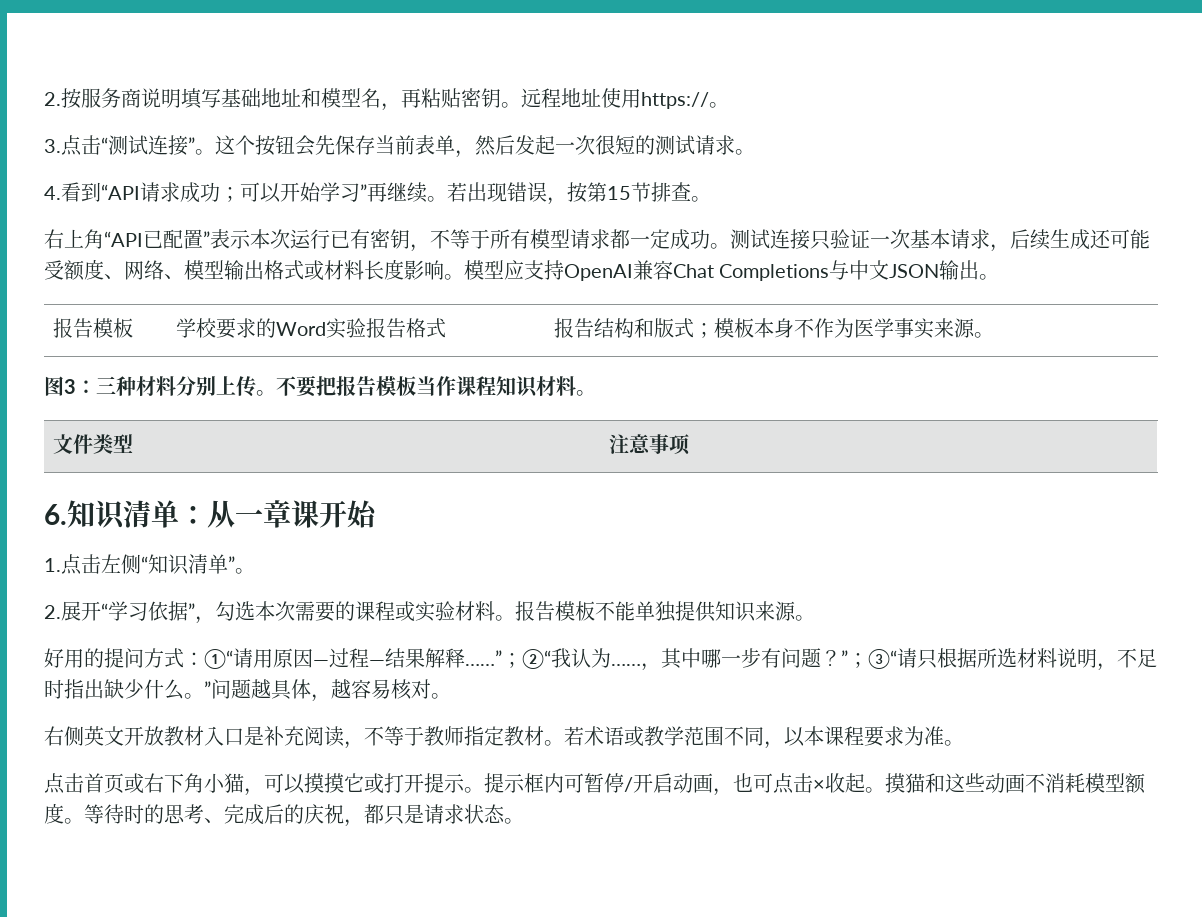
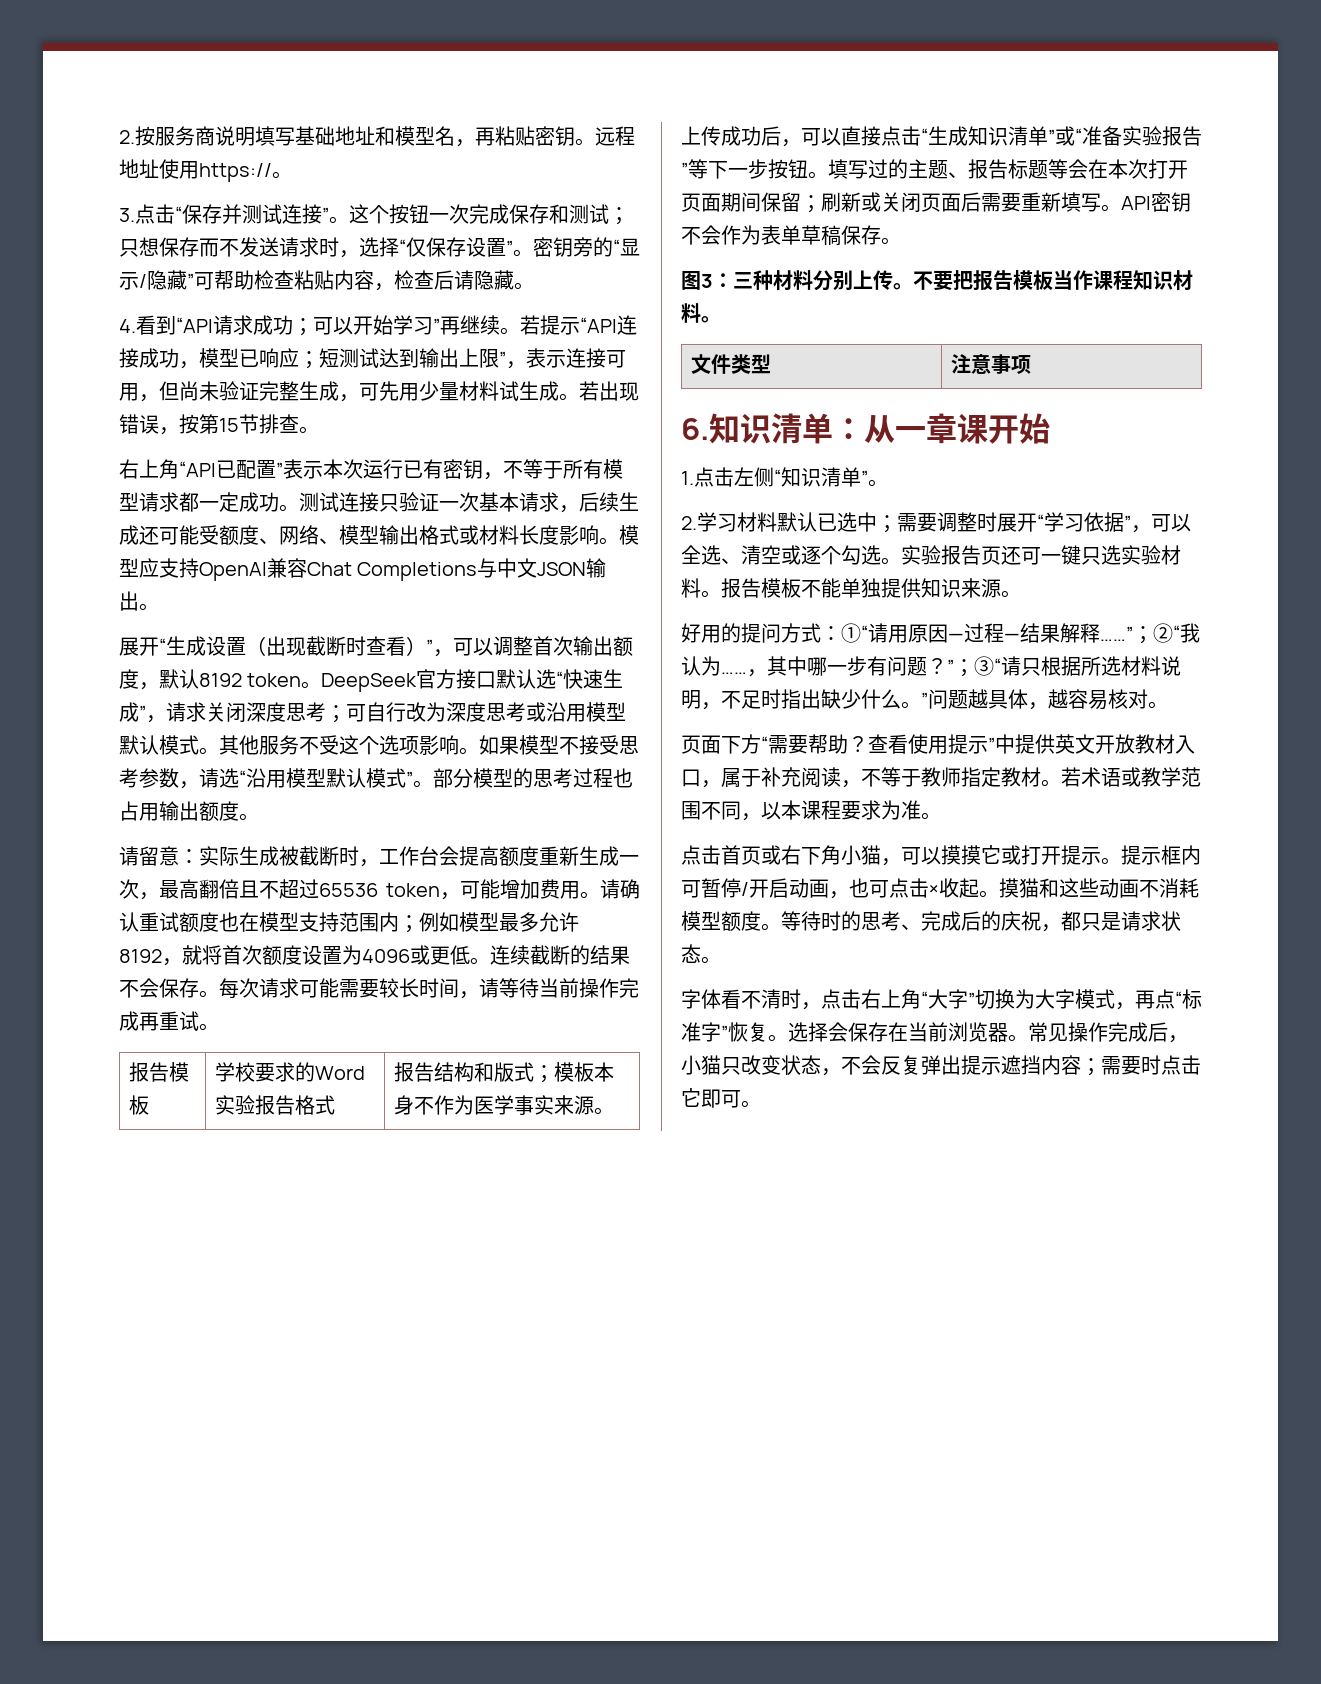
(108, 145) none -> [182,204,242,224] 保存并
[295,135,735,158] 会先保存当前表单，然后发起一次很短的测试请求 -> [429,204,629,225] [119,237,640,258] [119,270,514,291] 一次完成保存和测试；只想保存而不发送请求时，选择“仅保存设置”。密钥旁的“显示/隐藏”可帮助检查粘贴内容，检查后请隐藏
(467, 192) none -> [540,315,637,335] [119,348,626,369] [119,381,599,402] 提示“API连接成功，模型已响应；短测试达到输出上限”，表示连接可用，但尚未验证完整生成，可先用少量材料试生成。若
(1000, 277) none -> [119,636,633,657] [119,669,624,692] [119,702,626,723] [119,735,639,755] [119,768,633,789] [119,801,259,821] [119,846,639,867] [119,879,640,900] [119,912,579,933] [119,945,630,966] [119,978,639,999] [119,1011,219,1031] // 展开“生成设置（出现截断时查看）”，可以调整首次输出额度，默认8192 token。DeepSeek官方接口默认选“快速生成”，请求关闭深度思考；可自行改为深度思考或沿用模型默认模式。其他服务不受这个选项影响。如果模型不接受思考参数，请选“沿用模型默认模式”。部分模型的思考过程也占用输出额度。 // 请留意：实际生成被截断时，工作台会提高额度重新生成一次，最高翻倍且不超过65536 token，可能增加费用。请确认重试额度也在模型支持范围内；例如模型最多允许8192，就将首次额度设置为4096或更低。连续截断的结果不会保存。每次请求可能需要较长时间，请等待当前操作完成再重试。
(994, 335) none -> [681,126,1202,147] [681,159,1188,179] [681,192,1191,213] [681,225,901,246] // 上传成功后，可以直接点击“生成知识清单”或“准备实验报告”等下一步按钮。填写过的主题、报告标题等会在本次打开页面期间保留；刷新或关闭页面后需要重新填写。API密钥不会作为表单草稿保存。
(61, 612) none -> [697,512,997,533] 学习材料默认已选中；需要调整时
[215,601,415,622] 勾选本次需要的课程或 -> [1151,514,1191,532] [681,545,1121,565] 可以全选、清空或逐个勾选。实验报告页还可一键只选
[44,726,84,746] 右侧 -> [681,734,1055,754] 页面下方“需要帮助？查看使用提示”中提供
[244,726,264,746] 是 -> [701,768,761,788] ，属于
(524, 821) none -> [681,989,1202,1010] [681,1022,1188,1043] [681,1055,1201,1076] [681,1088,761,1108] // 字体看不清时，点击右上角“大字”切换为大字模式，再点“标准字”恢复。选择会保存在当前浏览器。常见操作完成后，小猫只改变状态，不会反复弹出提示遮挡内容；需要时点击它即可。

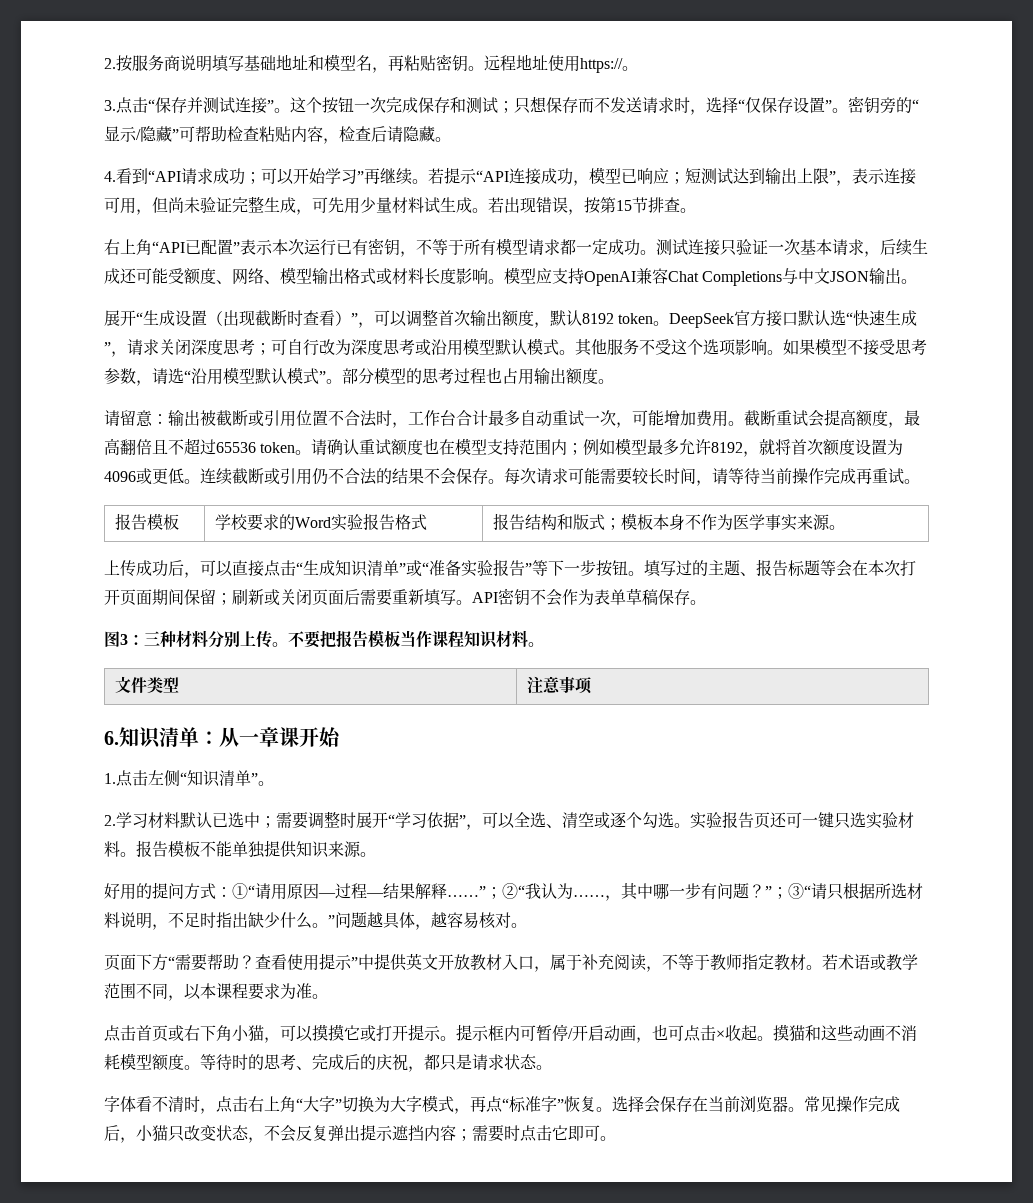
[199,846,639,867] [119,879,139,899] 实际生成被截断时，工作台会提高额度重新生成一次 -> [168,409,888,428] 输出被截断或引用位置不合法时，工作台合计最多自动重试一次，可能增加费用。截断重试会提高额度
[440,879,580,900] ，可能增加费用 -> (296, 447) none
(570, 955) none -> [264,468,377,485] 或引用仍不合法

